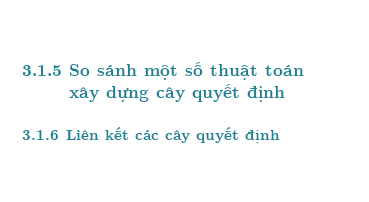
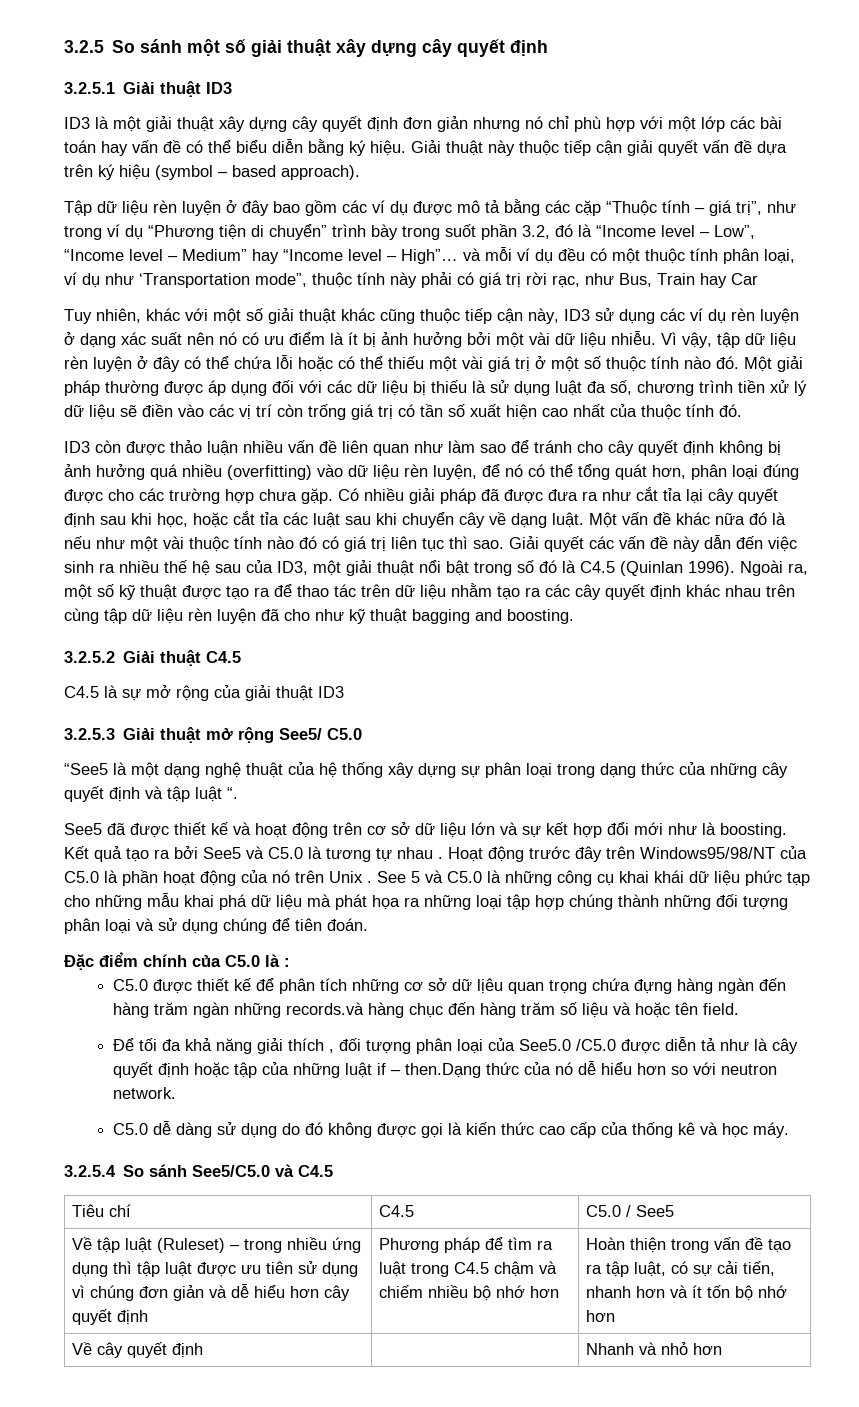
[22,65,62,76] 3.1.5 -> [64,40,104,53] 3.2.5
[210,64,305,80] thuật toán -> [251,39,332,57] giải thuật
[22,127,281,143] 3.1.6 Liên kết các cây quyết định -> [64,81,233,97] [64,116,782,132] [64,139,787,156] [64,164,360,180] [64,199,796,216] [64,224,755,240] [64,247,795,264] [64,272,758,288] [64,308,799,324] [64,331,796,348] [64,355,803,372] [64,380,807,396] [64,404,742,420] [64,440,781,456] [64,464,799,480] [64,487,778,504] [64,511,786,528] [64,535,797,552] [64,560,808,576] [64,583,795,600] [64,608,574,624] [64,650,242,666] [64,685,344,701] [64,727,363,743] [64,762,788,778] [64,786,238,802] [64,822,787,838] [64,846,807,862] [64,870,810,886] [64,893,788,910] [64,918,368,934] [64,952,290,970] [112,978,786,994] [112,1002,739,1018] [112,1037,798,1054] [112,1061,777,1078] [112,1087,176,1099] [112,1121,789,1138] [64,1164,334,1177] [71,1204,131,1217] [378,1205,414,1217] [585,1205,674,1217] [71,1237,361,1253] [71,1261,358,1277] [71,1284,350,1301] [71,1309,148,1325] [378,1237,553,1253] [378,1261,557,1277] [378,1285,559,1301] [585,1237,791,1253] [585,1261,775,1277] [585,1285,787,1301] [585,1310,615,1322] [71,1342,203,1358] [585,1342,722,1355] 3.2.5.1 Giải thuật ID3 // ID3 là một giải thuật xây dựng cây quyết định đơn giản nhưng nó chỉ phù hợp với một lớp các bài toán hay vấn đề có thể biểu diễn bằng ký hiệu. Giải thuật này thuộc tiếp cận giải quyết vấn đề dựa trên ký hiệu (symbol – based approach). // Tập dữ liệu rèn luyện ở đây bao gồm các ví dụ được mô tả bằng các cặp “Thuộc tính – giá trị”, như trong ví dụ “Phương tiện di chuyển” trình bày trong suốt phần 3.2, đó là “Income level – Low”, “Income level – Medium” hay “Income level – High”… và mỗi ví dụ đều có một thuộc tính phân loại, ví dụ như ‘Transportation mode”, thuộc tính này phải có giá trị rời rạc, như Bus, Train hay Car // Tuy nhiên, khác với một số giải thuật khác cũng thuộc tiếp cận này, ID3 sử dụng các ví dụ rèn luyện ở dạng xác suất nên nó có ưu điểm là ít bị ảnh hưởng bởi một vài dữ liệu nhiễu. Vì vậy, tập dữ liệu rèn luyện ở đây có thể chứa lỗi hoặc có thể thiếu một vài giá trị ở một số thuộc tính nào đó. Một giải pháp thường được áp dụng đối với các dữ liệu bị thiếu là sử dụng luật đa số, chương trình tiền xử lý dữ liệu sẽ điền vào các vị trí còn trống giá trị có tần số xuất hiện cao nhất của thuộc tính đó. // ID3 còn được thảo luận nhiều vấn đề liên quan như làm sao để tránh cho cây quyết định không bị ảnh hưởng quá nhiều (overfitting) vào dữ liệu rèn luyện, để nó có thể tổng quát hơn, phân loại đúng được cho các trường hợp chưa gặp. Có nhiều giải pháp đã được đưa ra như cắt tỉa lại cây quyết định sau khi học, hoặc cắt tỉa các luật sau khi chuyển cây về dạng luật. Một vấn đề khác nữa đó là nếu như một vài thuộc tính nào đó có giá trị liên tục thì sao. Giải quyết các vấn đề này dẫn đến việc sinh ra nhiều thế hệ sau của ID3, một giải thuật nổi bật trong số đó là C4.5 (Quinlan 1996). Ngoài ra, một số kỹ thuật được tạo ra để thao tác trên dữ liệu nhằm tạo ra các cây quyết định khác nhau trên cùng tập dữ liệu rèn luyện đã cho như kỹ thuật bagging and boosting. // 3.2.5.2 Giải thuật C4.5 // C4.5 là sự mở rộng của giải thuật ID3 // 3.2.5.3 Giải thuật mở rộng See5/ C5.0 // “See5 là một dạng nghệ thuật của hệ thống xây dựng sự phân loại trong dạng thức của những cây quyết định và tập luật “. // See5 đã được thiết kế và hoạt động trên cơ sở dữ liệu lớn và sự kết hợp đổi mới như là boosting. Kết quả tạo ra bởi See5 và C5.0 là tương tự nhau . Hoạt động trước đây trên Windows95/98/NT của C5.0 là phần hoạt động của nó trên Unix . See 5 và C5.0 là những công cụ khai khái dữ liệu phức tạp cho những mẫu khai phá dữ liệu mà phát họa ra những loại tập hợp chúng thành những đối tượng phân loại và sử dụng chúng để tiên đoán. // Đặc điểm chính của C5.0 là : // C5.0 được thiết kế để phân tích những cơ sở dữ lịêu quan trọng chứa đựng hàng ngàn đến hàng trăm ngàn những records.và hàng chục đến hàng trăm số liệu và hoặc tên field. // Để tối đa khả năng giải thích , đối tượng phân loại của See5.0 /C5.0 được diễn tả như là cây quyết định hoặc tập của những luật if – then.Dạng thức của nó dễ hiểu hơn so với neutron network. // C5.0 dễ dàng sử dụng do đó không được gọi là kiến thức cao cấp của thống kê và học máy. // 3.2.5.4 So sánh See5/C5.0 và C4.5 // Tiêu chí | C4.5 | C5.0 / See5 // Về tập luật (Ruleset) – trong nhiều ứng dụng thì tập luật được ưu tiên sử dụng vì chúng đơn giản và dễ hiểu hơn cây quyết định | Phương pháp để tìm ra luật trong C4.5 chậm và chiếm nhiều bộ nhớ hơn | Hoàn thiện trong vấn đề tạo ra tập luật, có sự cải tiến, nhanh hơn và ít tốn bộ nhớ hơn // Về cây quyết định | | Nhanh và nhỏ hơn

